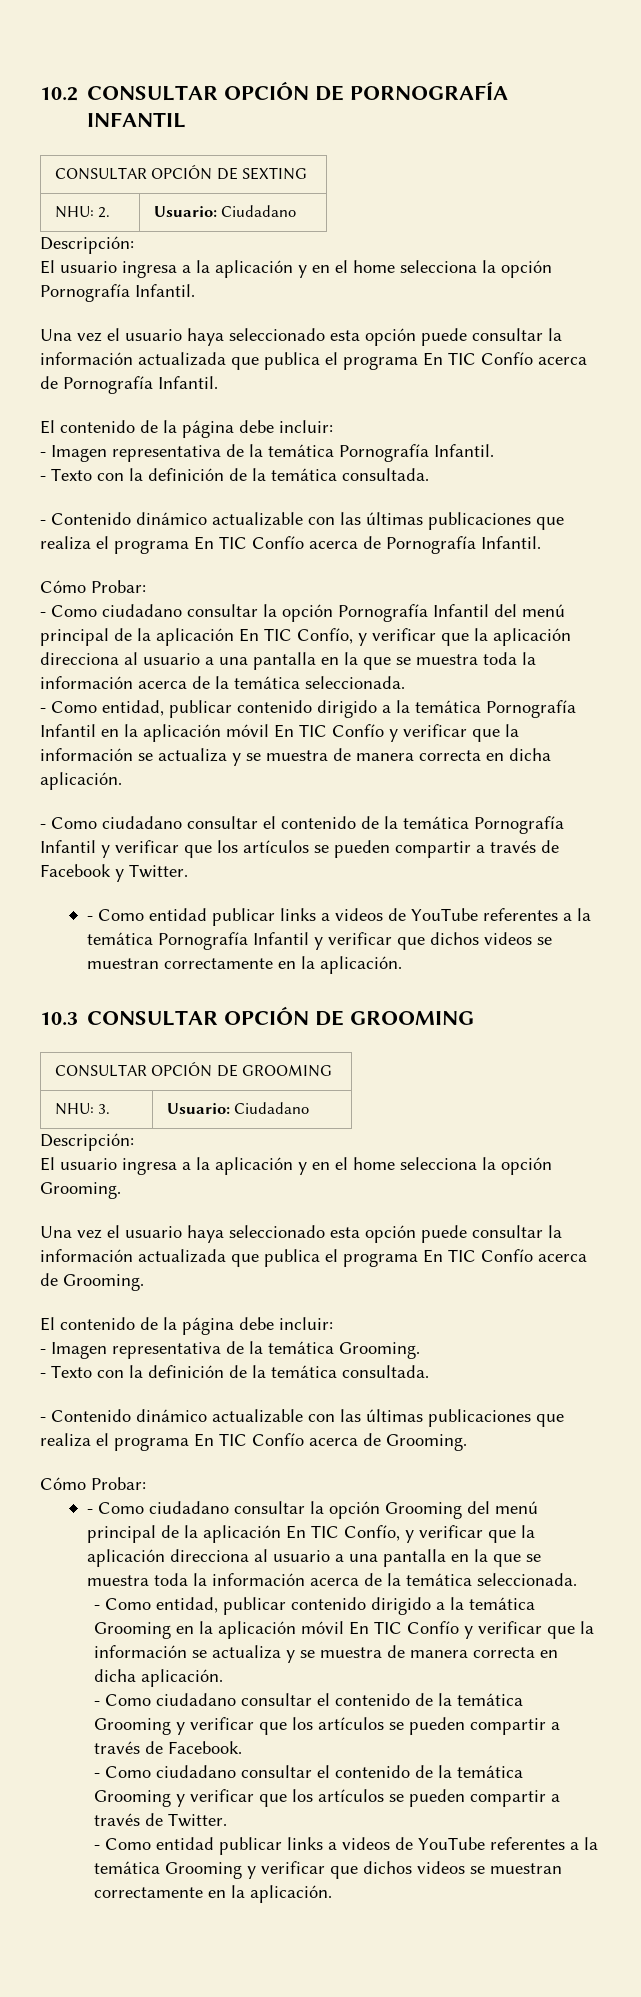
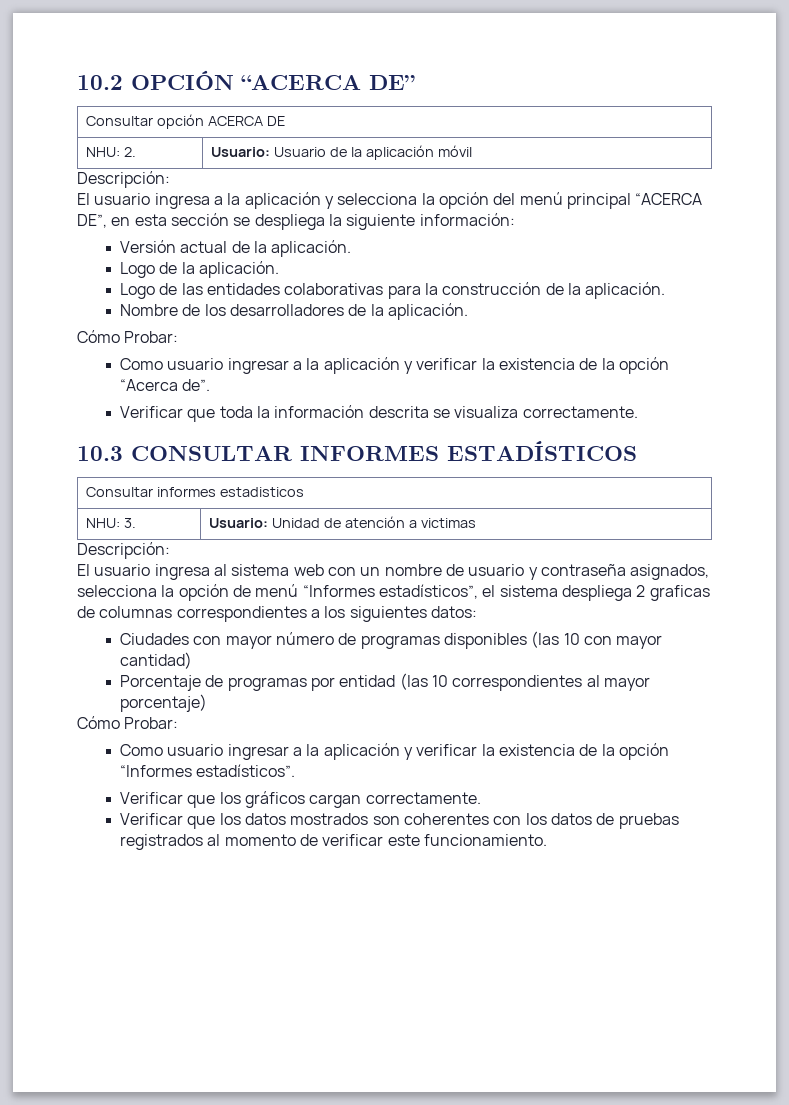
[87,81,508,101] [87,112,187,128] [54,165,308,180] [54,206,111,218] [153,205,297,217] [40,236,134,254] [40,260,552,278] [40,284,195,302] [40,328,562,346] [40,352,587,370] [40,376,218,394] [40,420,333,438] [40,444,494,462] [40,468,429,481] [40,512,564,530] [40,536,541,554] [40,580,146,593] [40,604,565,622] [40,628,571,646] [40,652,536,670] [40,676,405,689] [40,700,576,718] [40,724,519,742] [40,748,551,766] [40,772,122,790] [40,816,564,834] [40,840,559,858] [40,864,188,882] [87,908,592,926] [87,932,553,950] [87,956,403,974] [40,1006,474,1026] [54,1062,333,1077] [54,1103,111,1115] [166,1102,310,1114] [40,1133,134,1151] [40,1157,552,1175] [40,1182,121,1199] [40,1225,562,1243] [40,1249,587,1267] [40,1273,144,1291] [40,1317,333,1335] [40,1341,420,1359] [40,1365,429,1378] [40,1409,564,1427] [40,1433,467,1451] [40,1477,146,1490] [87,1501,539,1519] [87,1525,536,1543] [87,1549,542,1567] [87,1573,578,1586] [93,1597,535,1615] [93,1621,594,1639] [93,1645,558,1663] [93,1669,223,1687] [93,1693,523,1706] [93,1717,560,1735] [93,1741,242,1754] [93,1765,523,1778] [93,1789,560,1807] [93,1813,227,1827] [93,1837,598,1855] [93,1861,562,1879] [93,1885,332,1903] CONSULTAR OPCIÓN DE PORNOGRAFÍA INFANTIL // CONSULTAR OPCIÓN DE SEXTING // NHU: 2. | Usuario: Ciudadano // Descripción: // El usuario ingresa a la aplicación y en el home selecciona la opción Pornografía Infantil. // Una vez el usuario haya seleccionado esta opción puede consultar la información actualizada que publica el programa En TIC Confío acerca de Pornografía Infantil. // El contenido de la página debe incluir: // - Imagen representativa de la temática Pornografía Infantil. // - Texto con la definición de la temática consultada. // - Contenido dinámico actualizable con las últimas publicaciones que realiza el programa En TIC Confío acerca de Pornografía Infantil. // Cómo Probar: // - Como ciudadano consultar la opción Pornografía Infantil del menú principal de la aplicación En TIC Confío, y verificar que la aplicación direcciona al usuario a una pantalla en la que se muestra toda la información acerca de la temática seleccionada. // - Como entidad, publicar contenido dirigido a la temática Pornografía Infantil en la aplicación móvil En TIC Confío y verificar que la información se actualiza y se muestra de manera correcta en dicha aplicación. // - Como ciudadano consultar el contenido de la temática Pornografía Infantil y verificar que los artículos se pueden compartir a través de Facebook y Twitter. // - Como entidad publicar links a videos de YouTube referentes a la temática Pornografía Infantil y verificar que dichos videos se muestran correctamente en la aplicación. // 10.3 CONSULTAR OPCIÓN DE GROOMING // CONSULTAR OPCIÓN DE GROOMING // NHU: 3. | Usuario: Ciudadano // Descripción: // El usuario ingresa a la aplicación y en el home selecciona la opción Grooming. // Una vez el usuario haya seleccionado esta opción puede consultar la información actualizada que publica el programa En TIC Confío acerca de Grooming. // El contenido de la página debe incluir: // - Imagen representativa de la temática Grooming. // - Texto con la definición de la temática consultada. // - Contenido dinámico actualizable con las últimas publicaciones que realiza el programa En TIC Confío acerca de Grooming. // Cómo Probar: // - Como ciudadano consultar la opción Grooming del menú principal de la aplicación En TIC Confío, y verificar que la aplicación direcciona al usuario a una pantalla en la que se muestra toda la información acerca de la temática seleccionada. // - Como entidad, publicar contenido dirigido a la temática Grooming en la aplicación móvil En TIC Confío y verificar que la información se actualiza y se muestra de manera correcta en dicha aplicación. // - Como ciudadano consultar el contenido de la temática Grooming y verificar que los artículos se pueden compartir a través de Facebook. // - Como ciudadano consultar el contenido de la temática Grooming y verificar que los artículos se pueden compartir a través de Twitter. // - Como entidad publicar links a videos de YouTube referentes a la temática Grooming y verificar que dichos videos se muestran correctamente en la aplicación. -> [131,70,415,90] [86,114,285,129] [86,147,137,157] [211,145,472,160] [77,171,170,188] [77,192,703,209] [77,213,515,230] [120,240,352,257] [120,261,280,278] [120,282,666,299] [120,303,468,320] [77,330,179,343] [120,357,669,374] [120,379,211,391] [120,405,638,422] [77,441,637,461] [86,487,304,497] [86,518,137,528] [209,516,476,528] [77,542,170,559] [77,564,710,580] [77,584,710,601] [77,606,477,622] [120,631,663,649] [120,652,193,669] [120,673,650,691] [120,694,208,712] [77,716,179,729] [120,743,669,760] [120,764,296,777] [120,791,481,808] [120,813,679,829] [120,834,547,850] OPCIÓN “ACERCA DE” // Consultar opción ACERCA DE // NHU: 2. | Usuario: Usuario de la aplicación móvil // Descripción: // El usuario ingresa a la aplicación y selecciona la opción del menú principal “ACERCA DE”, en esta sección se despliega la siguiente información: // Versión actual de la aplicación. // Logo de la aplicación. // Logo de las entidades colaborativas para la construcción de la aplicación. // Nombre de los desarrolladores de la aplicación. // Cómo Probar: // Como usuario ingresar a la aplicación y verificar la existencia de la opción “Acerca de”. // Verificar que toda la información descrita se visualiza correctamente. // 10.3 CONSULTAR INFORMES ESTADÍSTICOS // Consultar informes estadisticos // NHU: 3. | Usuario: Unidad de atención a victimas // Descripción: // El usuario ingresa al sistema web con un nombre de usuario y contraseña asignados, selecciona la opción de menú “Informes estadísticos”, el sistema despliega 2 graficas de columnas correspondientes a los siguientes datos: // Ciudades con mayor número de programas disponibles (las 10 con mayor cantidad) // Porcentaje de programas por entidad (las 10 correspondientes al mayor porcentaje) // Cómo Probar: // Como usuario ingresar a la aplicación y verificar la existencia de la opción “Informes estadísticos”. // Verificar que los gráficos cargan correctamente. // Verificar que los datos mostrados son coherentes con los datos de pruebas registrados al momento de verificar este funcionamiento.

